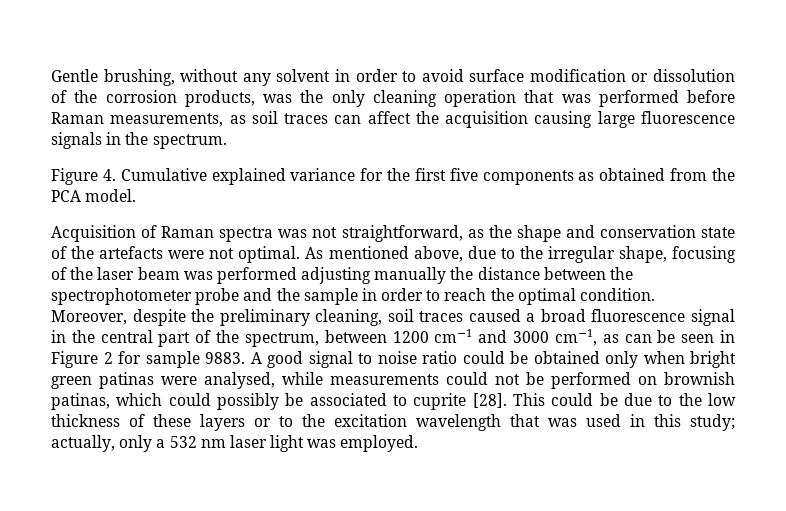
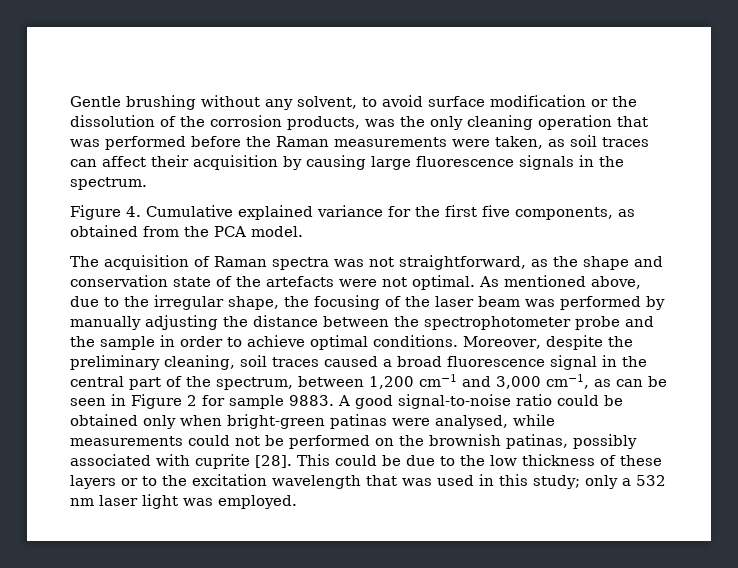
[103,69,175,86] brushing, -> [126,95,196,110] brushing
[276,69,398,82] solvent in order -> [297,96,357,109] solvent,
(649, 77) none -> [612,96,637,107] the
[51,112,224,127] Raman measurements, -> [246,136,543,149] the Raman measurements were taken,
[415,111,529,128] the acquisition -> [151,155,302,170] their acquisition by
[482,170,574,185] components -> [515,207,613,220] components,
[51,225,136,242] Acquisition -> [70,255,189,270] The acquisition
(667, 254) none -> [284,296,309,307] the
[301,267,447,284] adjusting manually -> [646,296,665,310] [70,315,218,330] by manually adjusting
[444,288,656,305] reach the optimal condition. -> [247,335,458,350] achieve optimal conditions.
[392,331,429,343] 1200 -> [369,376,414,389] 1,200
[513,331,550,343] 3000 -> [496,376,541,389] 3,000
[308,351,417,368] signal to noise -> [398,394,511,409] signal-to-noise
[690,351,736,368] [51,376,92,389] bright green -> [227,414,325,429] bright-green
(657, 380) none -> [399,435,424,446] the
[116,393,407,410] which could possibly be associated to -> [573,434,637,449] [70,454,190,466] possibly associated with
[51,435,115,452] actually, -> (580, 482) none

